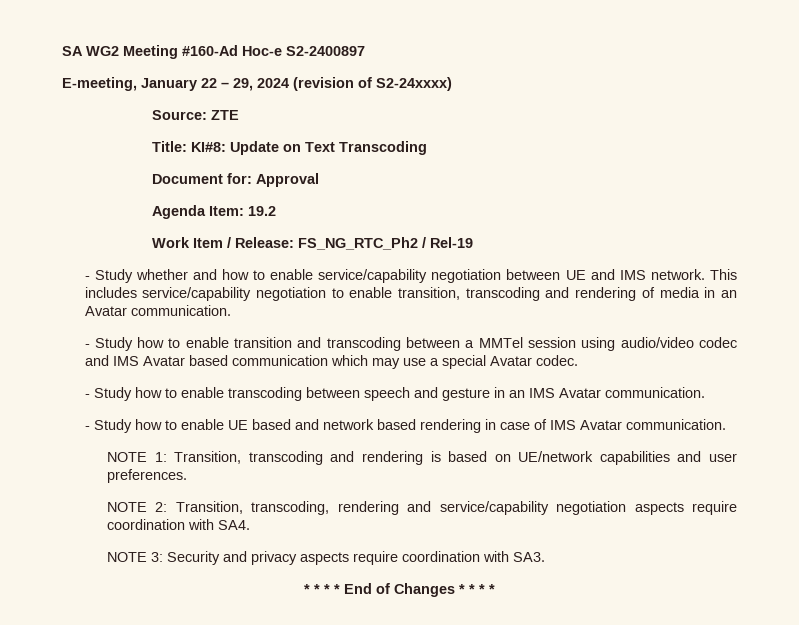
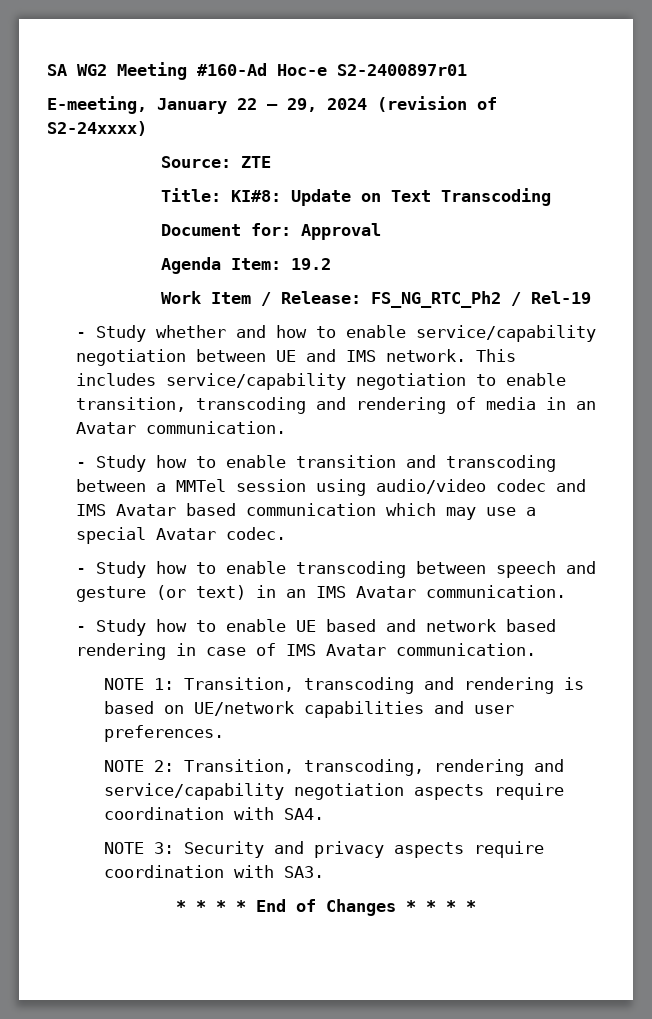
[286,46,365,56] S2-2400897 -> [337,64,467,76] S2-2400897r01
(490, 394) none -> [155,585,246,600] (or text)

